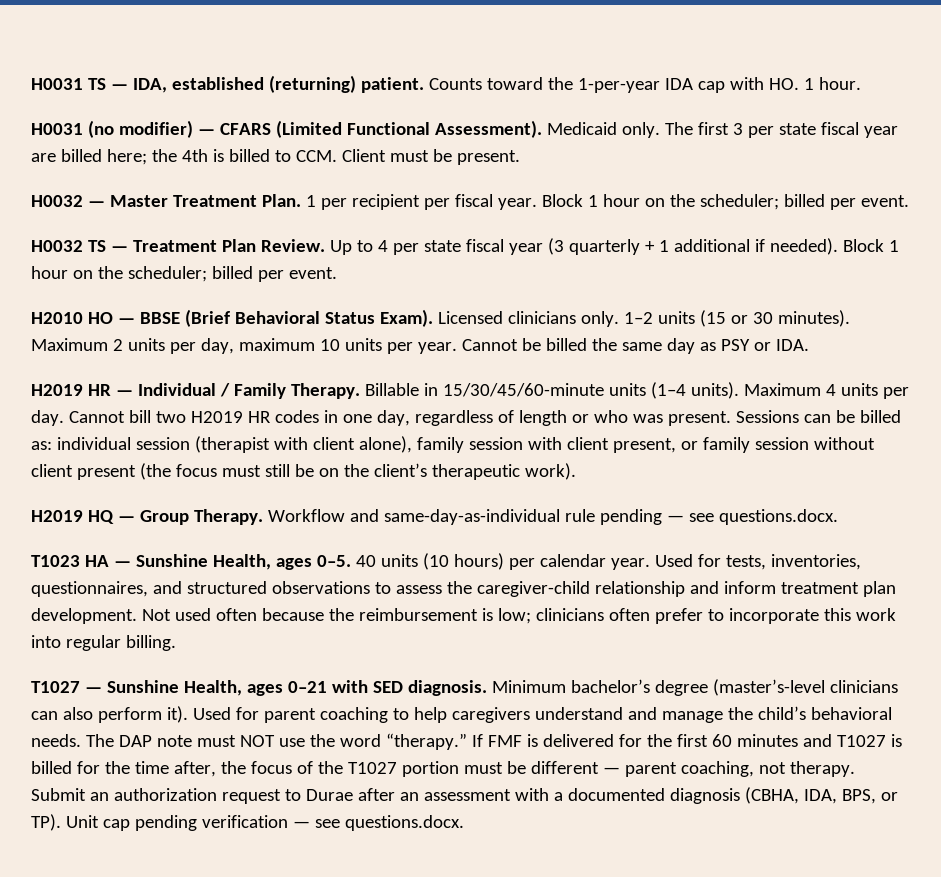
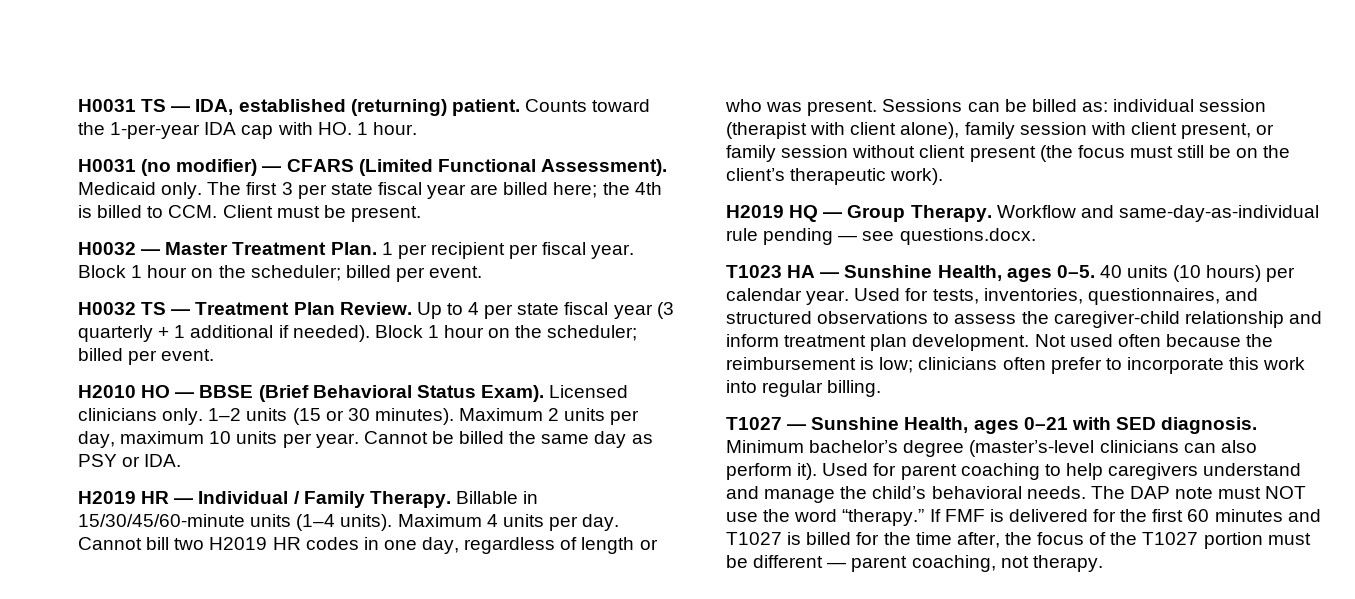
[31,787,898,804] [31,814,464,831] Submit an authorization request to Durae after an assessment with a documented diagnosis (CBHA, IDA, BPS, or TP). Unit cap pending verification — see questions.docx. -> (1103, 563) none

